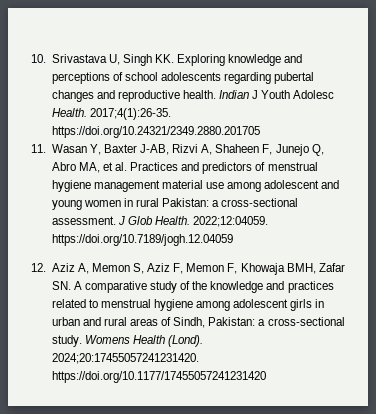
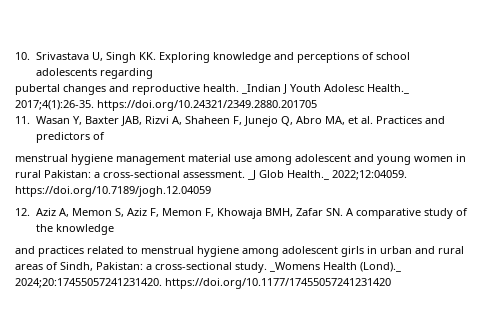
(272, 78) none -> (153, 73) //
[219,90,250,99] Indian -> [241,84,281,94] _Indian
[51,108,87,117] Health. -> [367,84,409,94] Health._
[140,144,170,155] J-AB, -> [120,116,142,126] JAB,
(266, 166) none -> (105, 136) //
[117,216,191,225] J Glob Health. -> [247,170,329,180] _J Glob Health._
(264, 287) none -> (114, 229) //
[84,335,204,347] Womens Health (Lond). -> [269,262,401,272] _Womens Health (Lond)._

